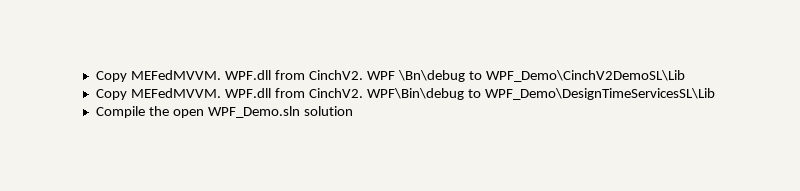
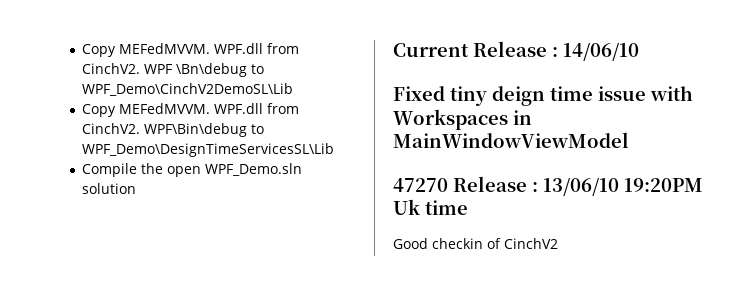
(353, 111) none -> [393,41,639,61] [393,86,693,106] [393,109,532,130] [393,132,629,148] [393,176,703,196] [393,199,468,215] [393,238,558,249] // Current Release : 14/06/10 // Fixed tiny deign time issue with Workspaces in MainWindowViewModel // 47270 Release : 13/06/10 19:20PM Uk time // Good checkin of CinchV2

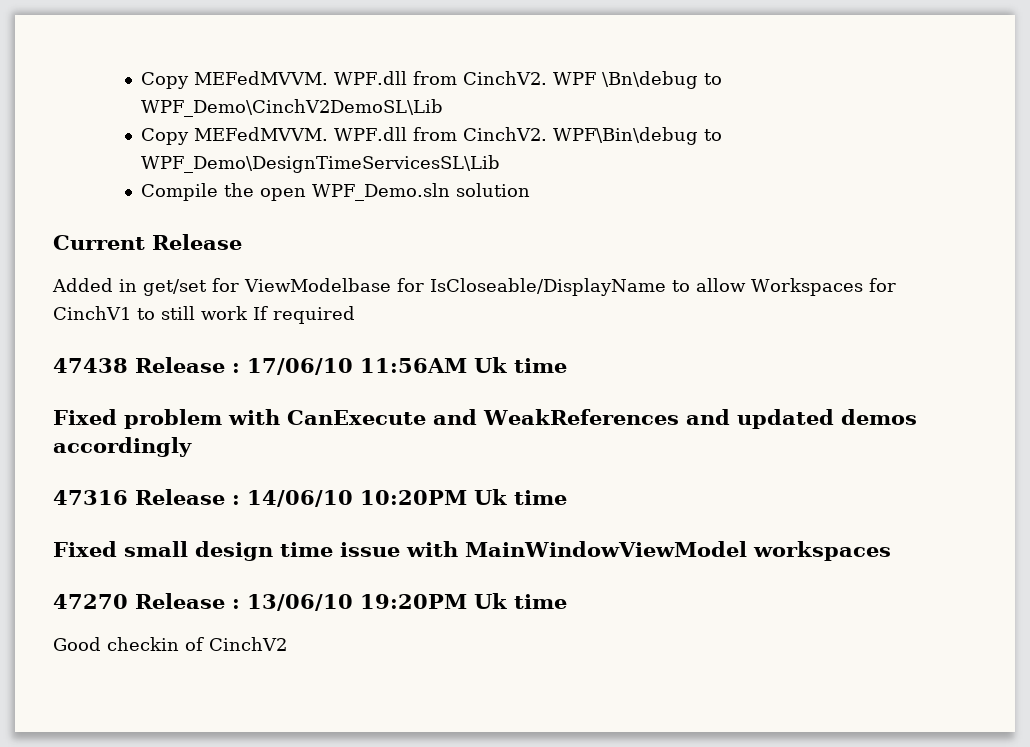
(547, 49) none -> [52,278,896,296] [53,306,355,324] [53,357,567,375] [53,409,917,429] [53,437,192,457] [53,489,225,505] // Added in get/set for ViewModelbase for IsCloseable/DisplayName to allow Workspaces for CinchV1 to still work If required // 47438 Release : 17/06/10 11:56AM Uk time // Fixed problem with CanExecute and WeakReferences and updated demos accordingly // 47316 Release
[393,86,545,106] // Fixed tiny deign -> [360,489,567,505] [53,541,273,561] 10:20PM Uk time // Fixed small design
[393,109,532,130] Workspaces in -> (458, 549) none
(629, 140) none -> [753,541,891,561] workspaces

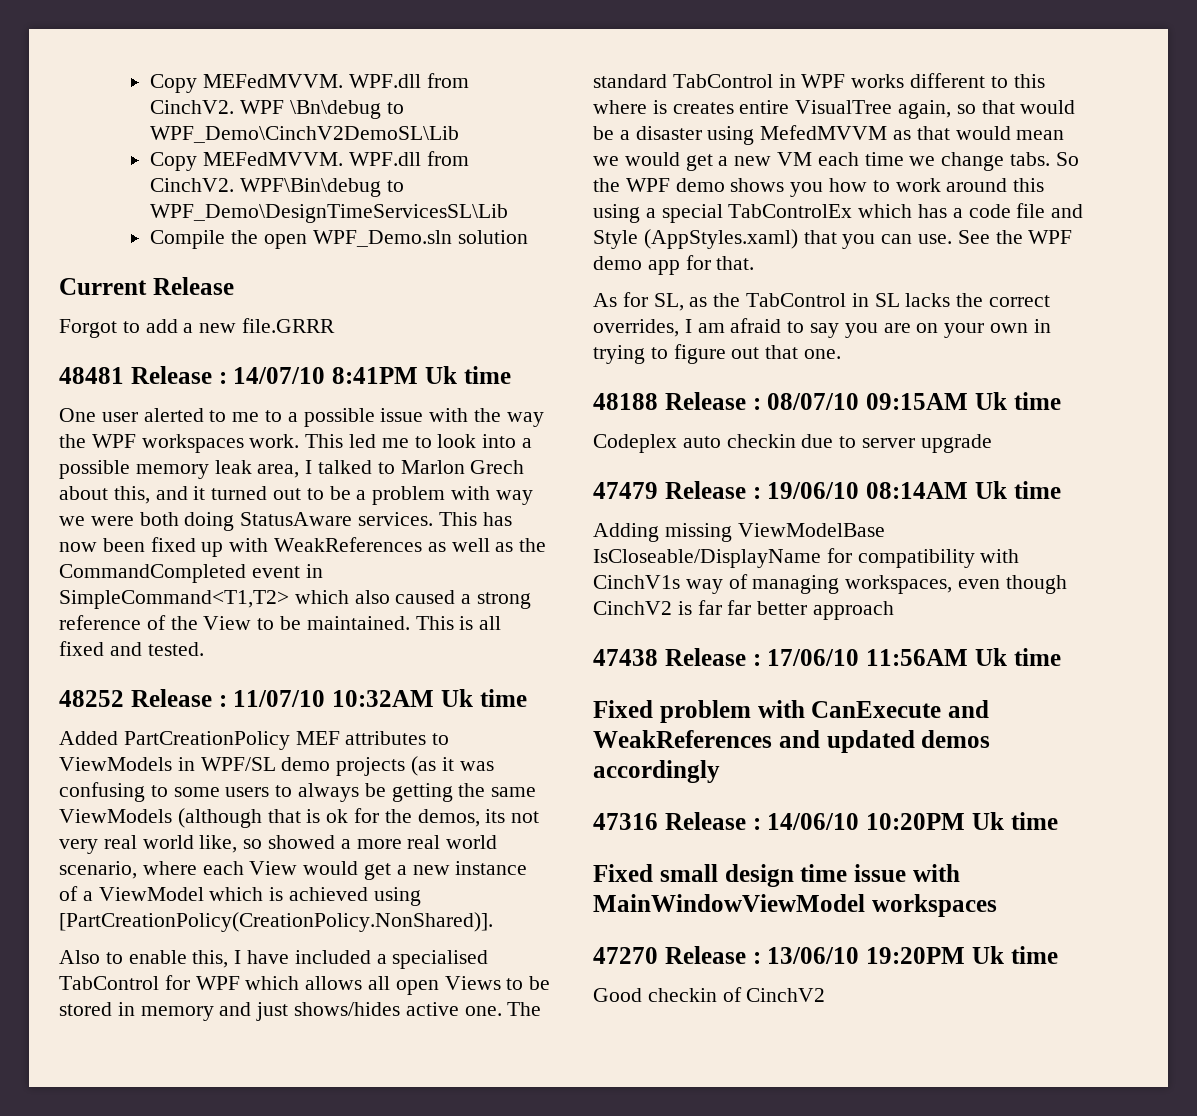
[52,278,896,296] [53,306,355,324] Added in get/set for ViewModelbase for IsCloseable/DisplayName to allow Workspaces for CinchV1 to still work If required -> [59,318,336,338] [59,366,511,384] [59,408,544,427] [59,434,533,453] [59,460,525,479] [59,486,533,505] [59,512,512,531] [59,537,547,557] [59,564,323,583] [59,590,532,609] [59,615,502,630] [59,641,204,656] [59,689,527,707] [59,731,450,750] [59,756,494,776] [59,782,537,802] [59,808,540,828] [59,835,498,854] [59,861,528,880] [59,886,421,906] [59,912,493,932] [59,950,489,969] [59,975,551,995] [59,1002,542,1021] [593,73,1045,88] [593,100,1076,119] [593,125,1065,145] [593,152,1079,171] [593,178,1045,197] [593,203,1084,223] [593,229,1073,249] [593,255,755,275] [593,292,1051,311] [593,318,1051,338] [593,344,842,364] [593,392,1061,410] [593,434,992,453] [593,481,1061,499] [593,523,885,542] [593,548,1020,568] [593,574,1067,594] [593,600,895,620] Forgot to add a new file.GRRR // 48481 Release : 14/07/10 8:41PM Uk time // One user alerted to me to a possible issue with the way the WPF workspaces work. This led me to look into a possible memory leak area, I talked to Marlon Grech about this, and it turned out to be a problem with way we were both doing StatusAware services. This has now been fixed up with WeakReferences as well as the CommandCompleted event in SimpleCommand<T1,T2> which also caused a strong reference of the View to be maintained. This is all fixed and tested. // 48252 Release : 11/07/10 10:32AM Uk time // Added PartCreationPolicy MEF attributes to ViewModels in WPF/SL demo projects (as it was confusing to some users to always be getting the same ViewModels (although that is ok for the demos, its not very real world like, so showed a more real world scenario, where each View would get a new instance of a ViewModel which is achieved using [PartCreationPolicy(CreationPolicy.NonShared)]. // Also to enable this, I have included a specialised TabControl for WPF which allows all open Views to be stored in memory and just shows/hides active one. The standard TabControl in WPF works different to this where is creates entire VisualTree again, so that would be a disaster using MefedMVVM as that would mean we would get a new VM each time we change tabs. So the WPF demo shows you how to work around this using a special TabControlEx which has a code file and Style (AppStyles.xaml) that you can use. See the WPF demo app for that. // As for SL, as the TabControl in SL lacks the correct overrides, I am afraid to say you are on your own in trying to figure out that one. // 48188 Release : 08/07/10 09:15AM Uk time // Codeplex auto checkin due to server upgrade // 47479 Release : 19/06/10 08:14AM Uk time // Adding missing ViewModelBase IsCloseable/DisplayName for compatibility with CinchV1s way of managing workspaces, even though CinchV2 is far far better approach

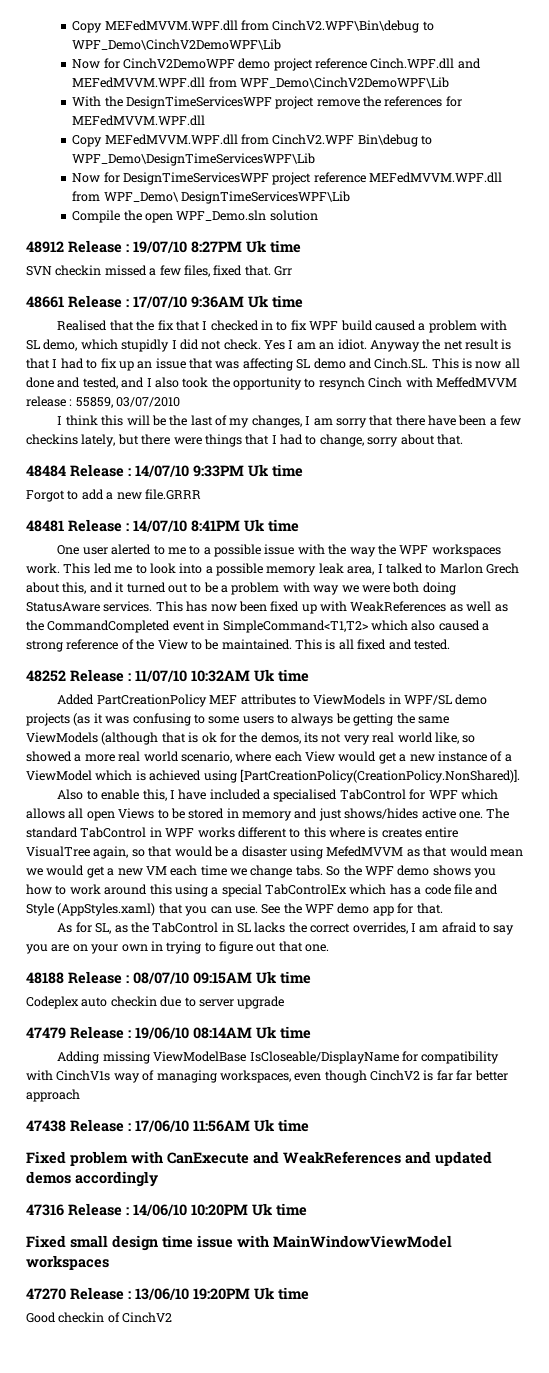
[150,73,469,93] [150,100,404,119] [150,126,460,143] [150,151,469,171] [150,178,404,197] [150,204,509,223] Copy MEFedMVVM. WPF.dll from CinchV2. WPF \Bn\debug to WPF_Demo\CinchV2DemoSL\Lib // Copy MEFedMVVM. WPF.dll from CinchV2. WPF\Bin\debug to WPF_Demo\DesignTimeServicesSL\Lib -> [72,20,434,33] [72,39,282,50] [72,58,481,71] [72,77,449,88] [72,96,462,109] [72,115,206,126] [72,134,433,147] [72,153,316,166] [72,172,503,185] [72,191,350,204] Copy MEFedMVVM.WPF.dll from CinchV2.WPF\Bin\debug to WPF_Demo\CinchV2DemoWPF\Lib // Now for CinchV2DemoWPF demo project reference Cinch.WPF.dll and MEFedMVVM.WPF.dll from WPF_Demo\CinchV2DemoWPF\Lib // With the DesignTimeServicesWPF project remove the references for MEFedMVVM.WPF.dll // Copy MEFedMVVM.WPF.dll from CinchV2.WPF Bin\debug to WPF_Demo\DesignTimeServicesWPF\Lib // Now for DesignTimeServicesWPF project reference MEFedMVVM.WPF.dll from WPF_Demo\ DesignTimeServicesWPF\Lib
[59,277,234,295] Current Release -> [26,240,301,253] [26,265,292,277] [26,295,303,308] [57,320,508,333] [26,339,512,352] [26,358,520,371] [26,377,517,390] [26,396,181,408] [57,415,522,428] [26,434,463,447] [26,464,303,477] 48912 Release : 19/07/10 8:27PM Uk time // SVN checkin missed a few files, fixed that. Grr // 48661 Release : 17/07/10 9:36AM Uk time // Realised that the fix that I checked in to fix WPF build caused a problem with SL demo, which stupidly I did not check. Yes I am an idiot. Anyway the net result is that I had to fix up an issue that was affecting SL demo and Cinch.SL. This is now all done and tested, and I also took the opportunity to resynch Cinch with MeffedMVVM release : 55859, 03/07/2010 // I think this will be the last of my changes, I am sorry that there have been a few checkins lately, but there were things that I had to change, sorry about that. // 48484 Release : 14/07/10 9:33PM Uk time

